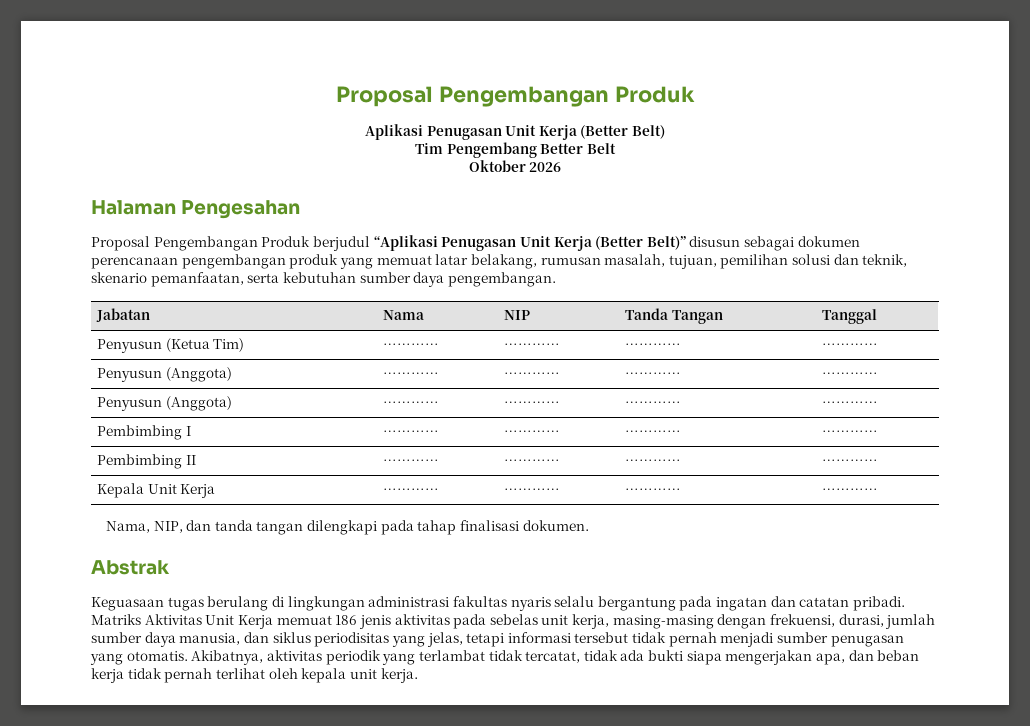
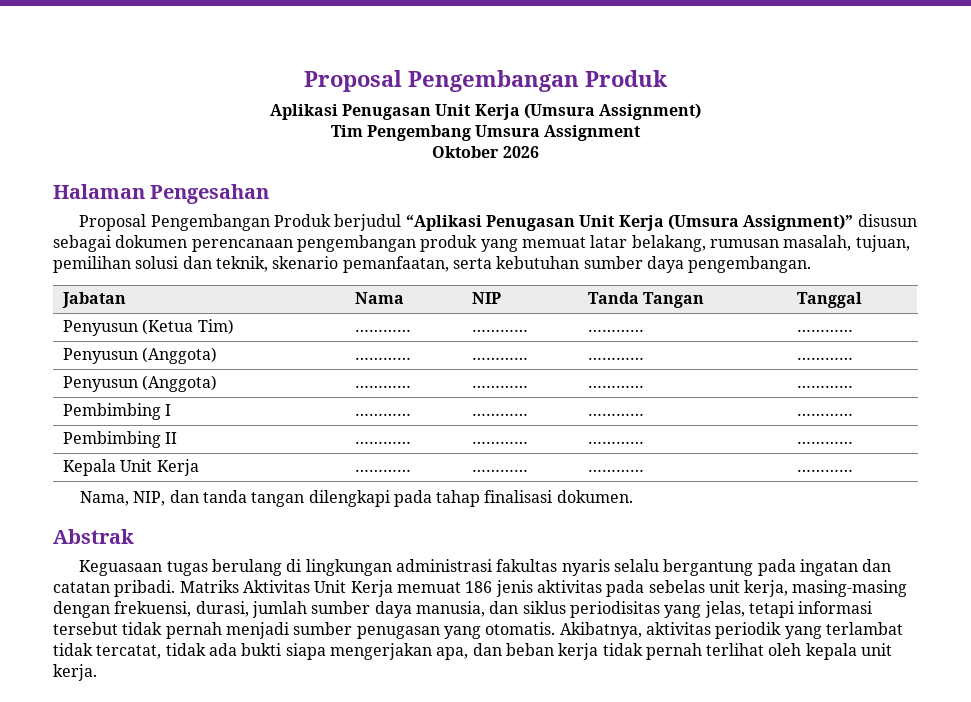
[580,125,666,139] (Better Belt) -> [523,103,702,120] (Umsura Assignment)
[540,143,616,154] Better Belt -> [475,125,642,141] Umsura Assignment
[595,236,686,250] (Better Belt)” -> [667,214,854,231] (Umsura Assignment)”

